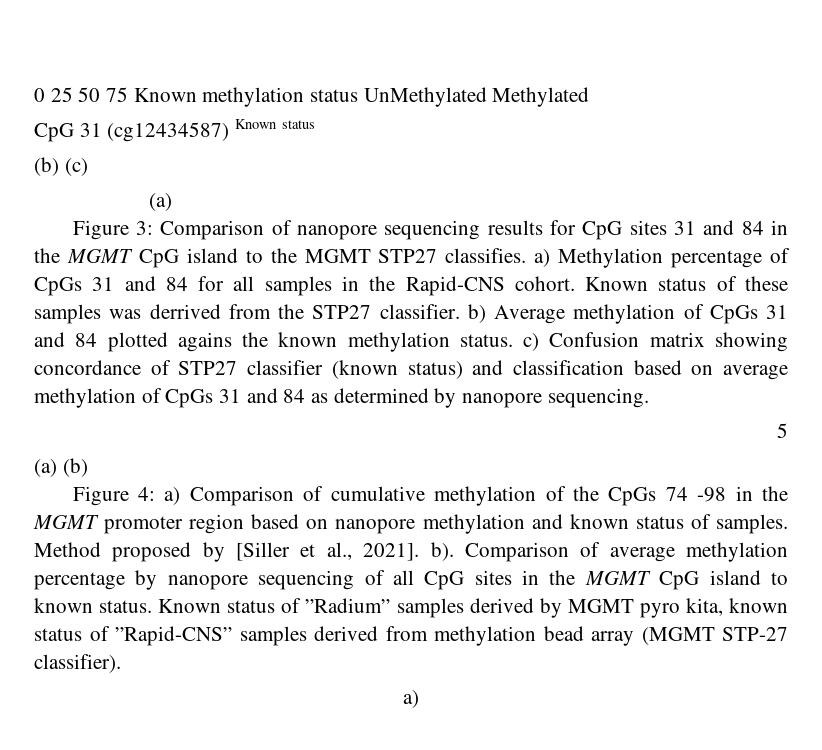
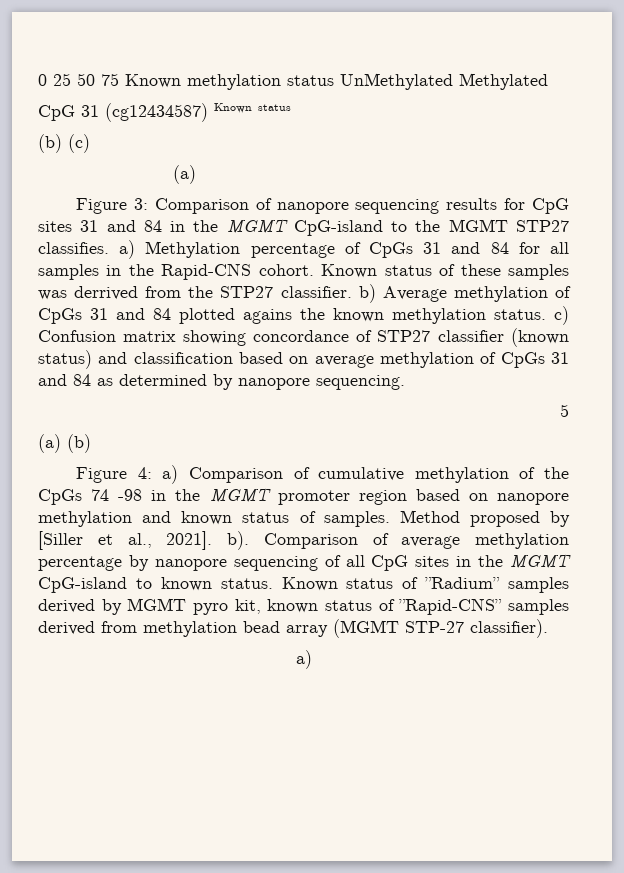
[138,248,238,268] CpG island -> [293,220,383,236] CpG-island
[659,570,761,590] CpG island -> [38,577,127,593] CpG-island
[685,598,723,616] kita, -> [234,599,261,614] kit,

